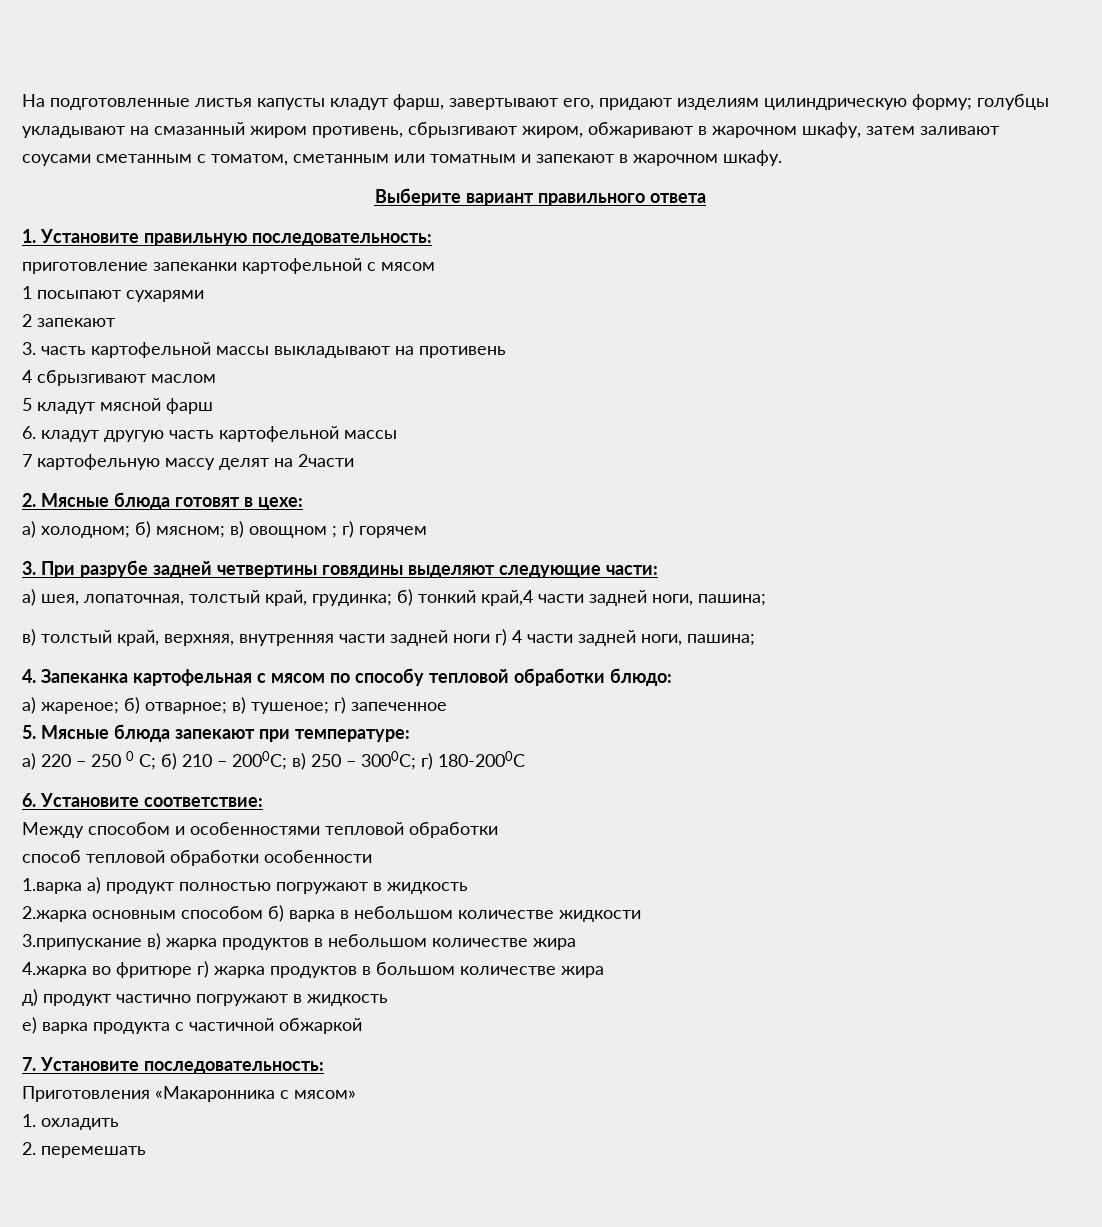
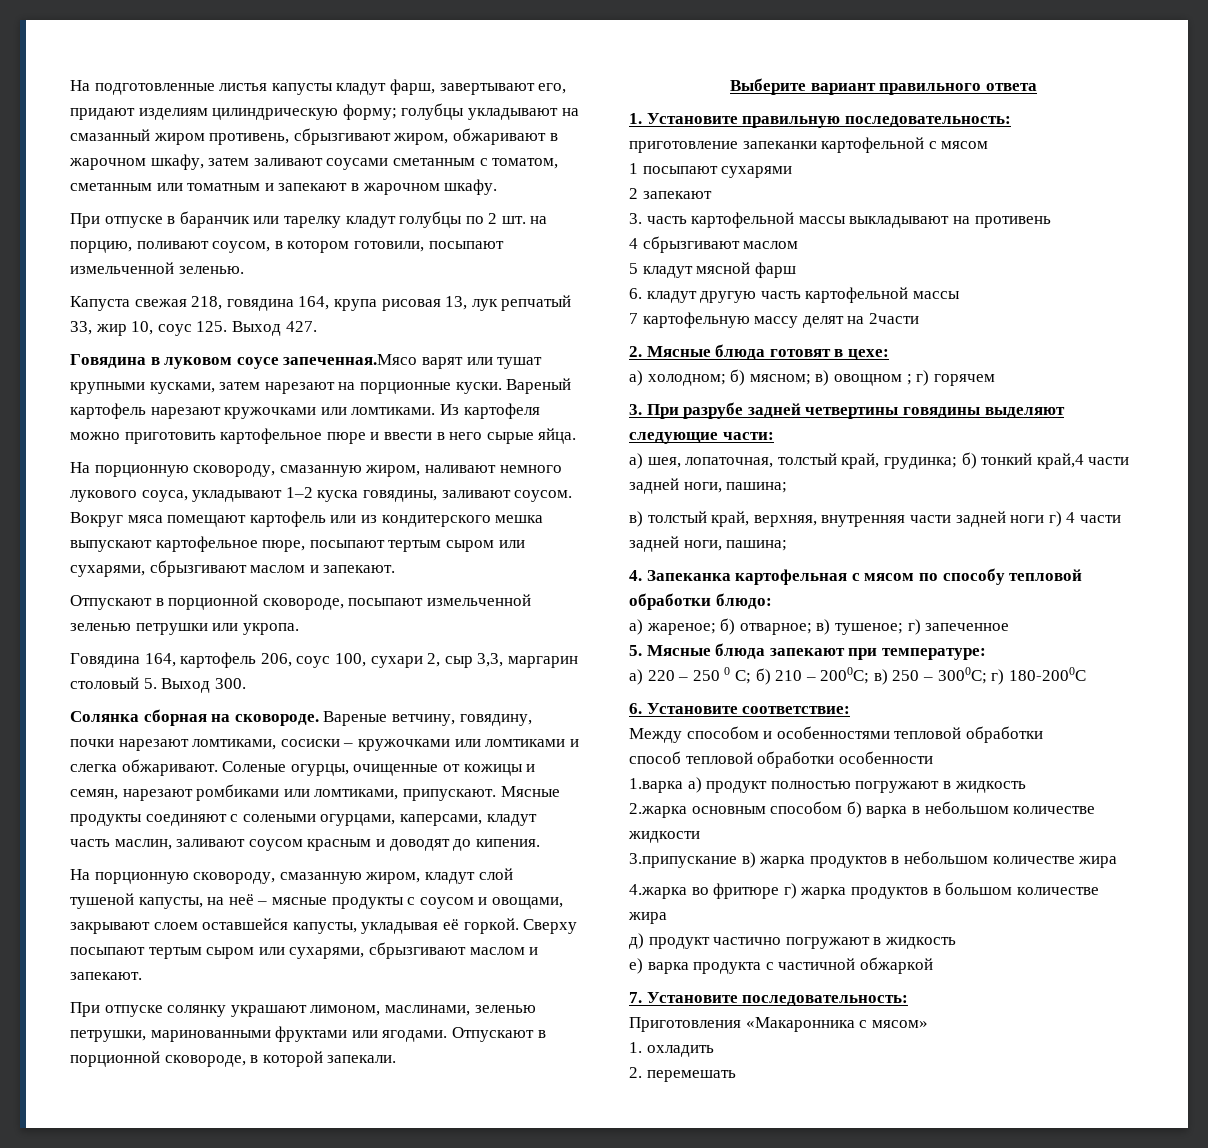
(782, 158) none -> [70,211,548,228] [70,241,504,253] [70,262,244,274] [70,295,572,311] [70,321,317,336] [70,354,543,369] [70,378,572,394] [70,403,540,419] [70,428,577,444] [70,462,562,477] [70,487,573,502] [70,511,544,527] [70,536,525,552] [70,560,396,577] [70,594,531,610] [70,623,299,635] [70,652,578,668] [70,677,246,693] [70,709,532,726] [70,739,579,751] [70,759,536,776] [70,784,560,801] [70,814,537,826] [70,839,540,851] [70,868,513,884] [70,893,563,909] [70,918,578,934] [70,942,539,959] [70,972,142,980] [70,1002,536,1017] [70,1026,546,1042] [70,1051,397,1067] // При отпуске в баранчик или тарелку кладут голубцы по 2 шт. на порцию, поливают соусом, в котором готовили, посыпают измельченной зеленью. // Капуста свежая 218, говядина 164, крупа рисовая 13, лук репчатый 33, жир 10, соус 125. Выход 427. // Говядина в луковом соусе запеченная.Мясо варят или тушат крупными кусками, затем нарезают на порционные куски. Вареный картофель нарезают кружочками или ломтиками. Из картофеля можно приготовить картофельное пюре и ввести в него сырые яйца. // На порционную сковороду, смазанную жиром, наливают немного лукового соуса, укладывают 1–2 куска говядины, заливают соусом. Вокруг мяса помещают картофель или из кондитерского мешка выпускают картофельное пюре, посыпают тертым сыром или сухарями, сбрызгивают маслом и запекают. // Отпускают в порционной сковороде, посыпают измельченной зеленью петрушки или укропа. // Говядина 164, картофель 206, соус 100, сухари 2, сыр 3,3, маргарин столовый 5. Выход 300. // Солянка сборная на сковороде. Вареные ветчину, говядину, почки нарезают ломтиками, сосиски – кружочками или ломтиками и слегка обжаривают. Соленые огурцы, очищенные от кожицы и семян, нарезают ромбиками или ломтиками, припускают. Мясные продукты соединяют с солеными огурцами, каперсами, кладут часть маслин, заливают соусом красным и доводят до кипения. // На порционную сковороду, смазанную жиром, кладут слой тушеной капусты, на неё – мясные продукты с соусом и овощами, закрывают слоем оставшейся капусты, укладывая её горкой. Сверху посыпают тертым сыром или сухарями, сбрызгивают маслом и запекают. // При отпуске солянку украшают лимоном, маслинами, зеленью петрушки, маринованными фруктами или ягодами. Отпускают в порционной сковороде, в которой запекали.

